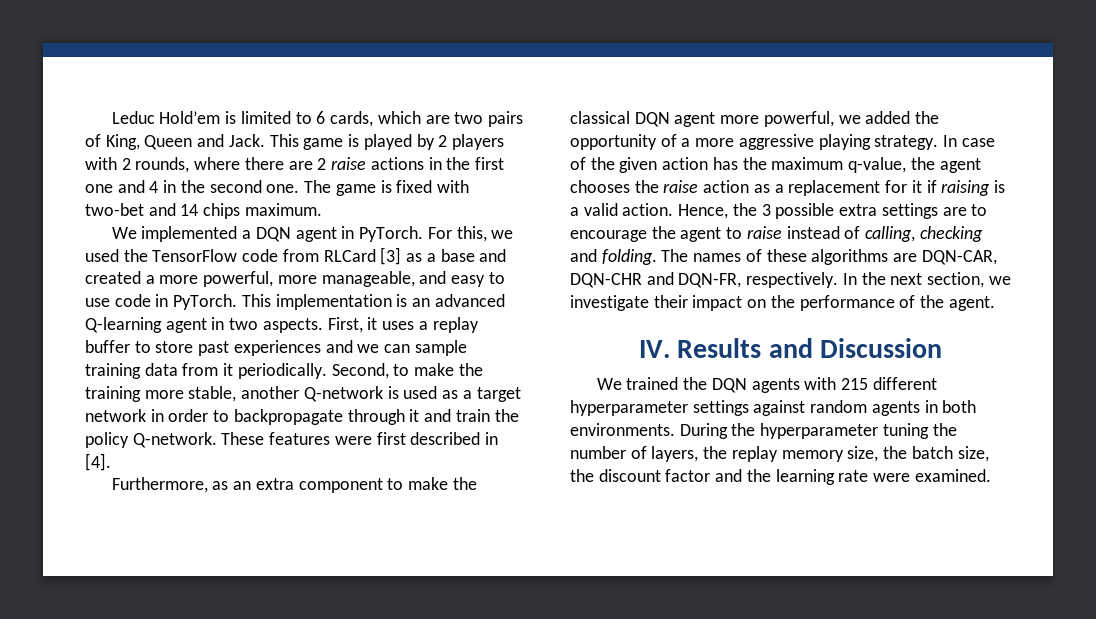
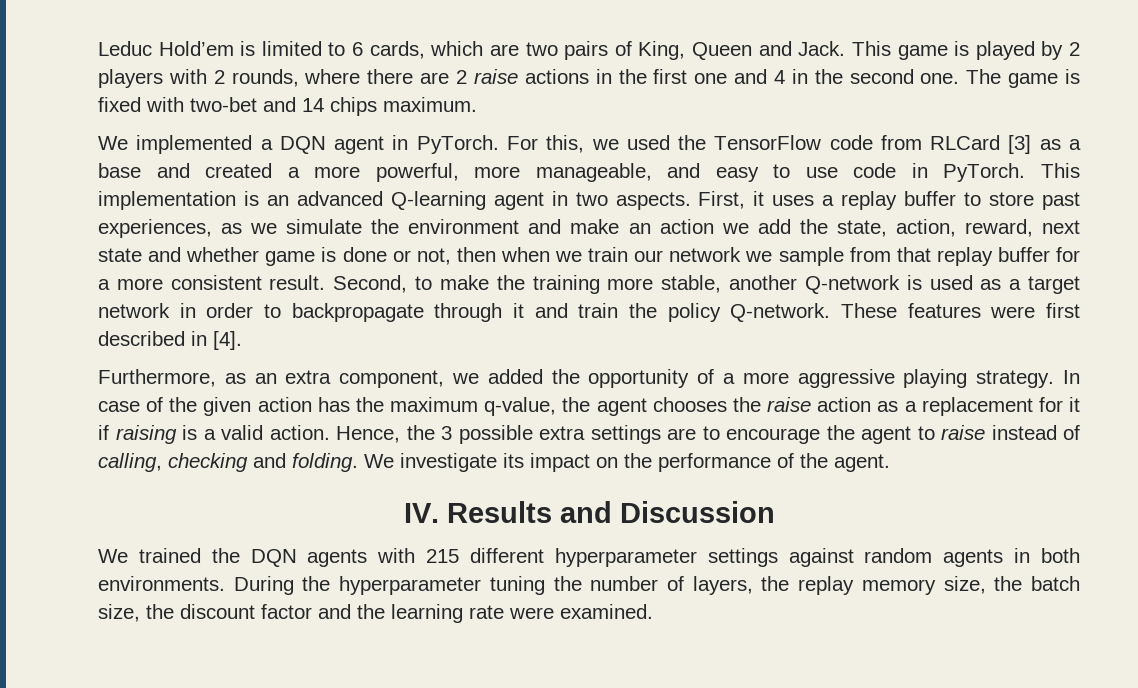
[233,340,467,356] [85,363,327,379] experiences and we can sample training data from it periodically. -> [98,219,1080,238] [98,247,1081,266] [98,275,326,290] experiences, as we simulate the environment and make an action we add the state, action, reward, next state and whether game is done or not, then when we train our network we sample from that replay buffer for a more consistent result.
[298,477,477,493] [570,111,834,127] component to make the classical DQN agent more powerful, -> [339,370,445,388] component,
[661,249,997,265] [570,272,1011,288] [570,295,688,311] The names of these algorithms are DQN-CAR, DQN-CHR and DQN-FR, respectively. In the next section, we investigate their -> [364,453,524,472] We investigate its

